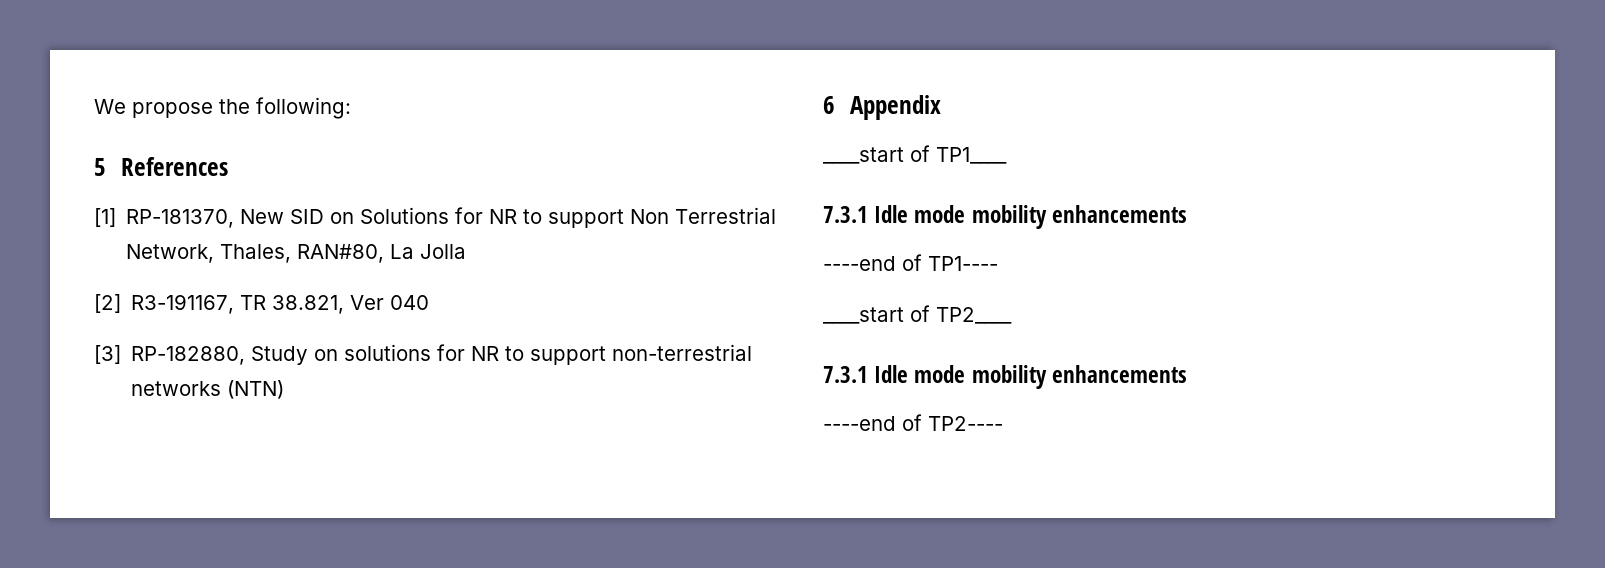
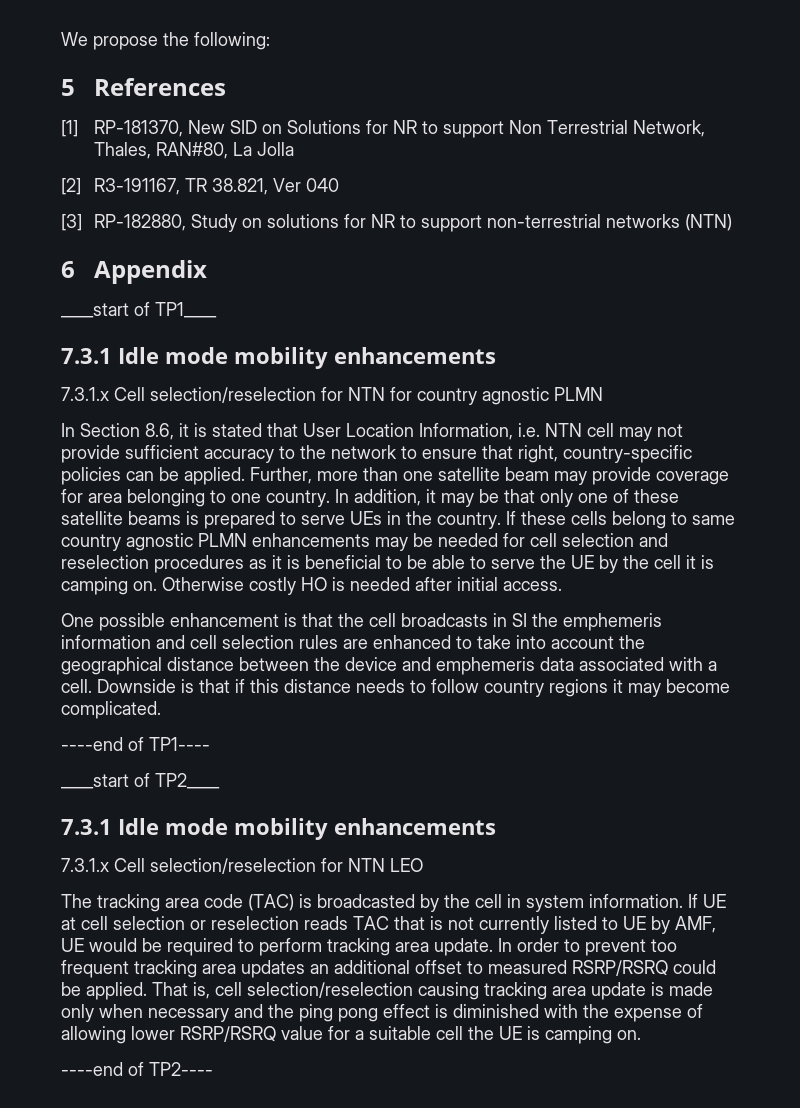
(1187, 214) none -> [61,387,603,405] [61,423,683,441] [61,445,692,463] [61,467,729,485] [61,489,679,507] [61,511,735,529] [61,533,668,551] [61,555,714,573] [61,577,562,595] [61,613,662,631] [61,635,645,649] [61,657,717,675] [61,679,730,697] [61,701,161,719] // 7.3.1.x Cell selection/reselection for NTN for country agnostic PLMN // In Section 8.6, it is stated that User Location Information, i.e. NTN cell may not provide sufficient accuracy to the network to ensure that right, country-specific policies can be applied. Further, more than one satellite beam may provide coverage for area belonging to one country. In addition, it may be that only one of these satellite beams is prepared to serve UEs in the country. If these cells belong to same country agnostic PLMN enhancements may be needed for cell selection and reselection procedures as it is beneficial to be able to serve the UE by the cell it is camping on. Otherwise costly HO is needed after initial access. // One possible enhancement is that the cell broadcasts in SI the emphemeris information and cell selection rules are enhanced to take into account the geographical distance between the device and emphemeris data associated with a cell. Downside is that if this distance needs to follow country regions it may become complicated.
(1187, 374) none -> [61,858,423,874] [61,894,726,912] [61,916,716,934] [61,938,677,956] [61,960,716,978] [61,982,713,1000] [61,1004,703,1022] [61,1026,641,1044] // 7.3.1.x Cell selection/reselection for NTN LEO // The tracking area code (TAC) is broadcasted by the cell in system information. If UE at cell selection or reselection reads TAC that is not currently listed to UE by AMF, UE would be required to perform tracking area update. In order to prevent too frequent tracking area updates an additional offset to measured RSRP/RSRQ could be applied. That is, cell selection/reselection causing tracking area update is made only when necessary and the ping pong effect is diminished with the expense of allowing lower RSRP/RSRQ value for a suitable cell the UE is camping on.

